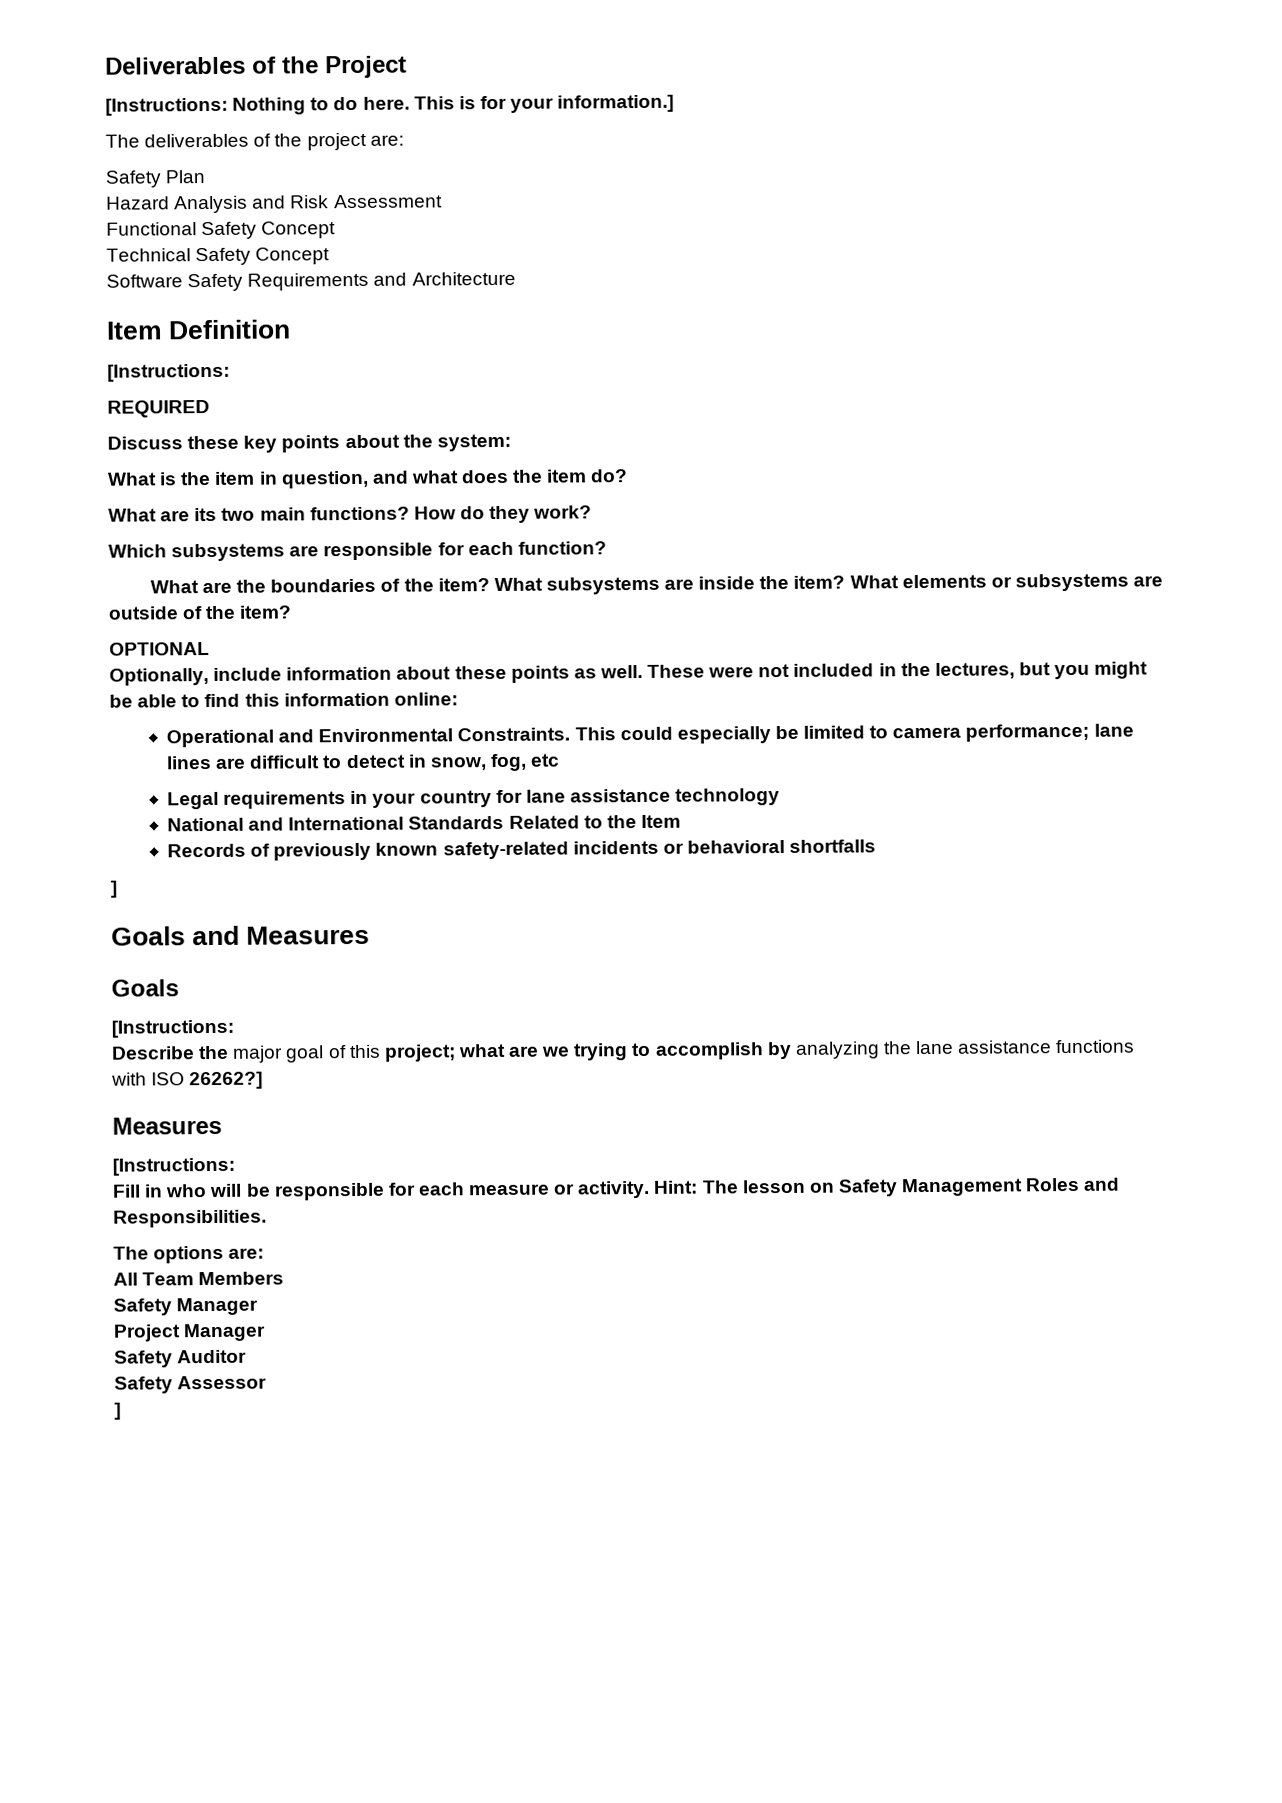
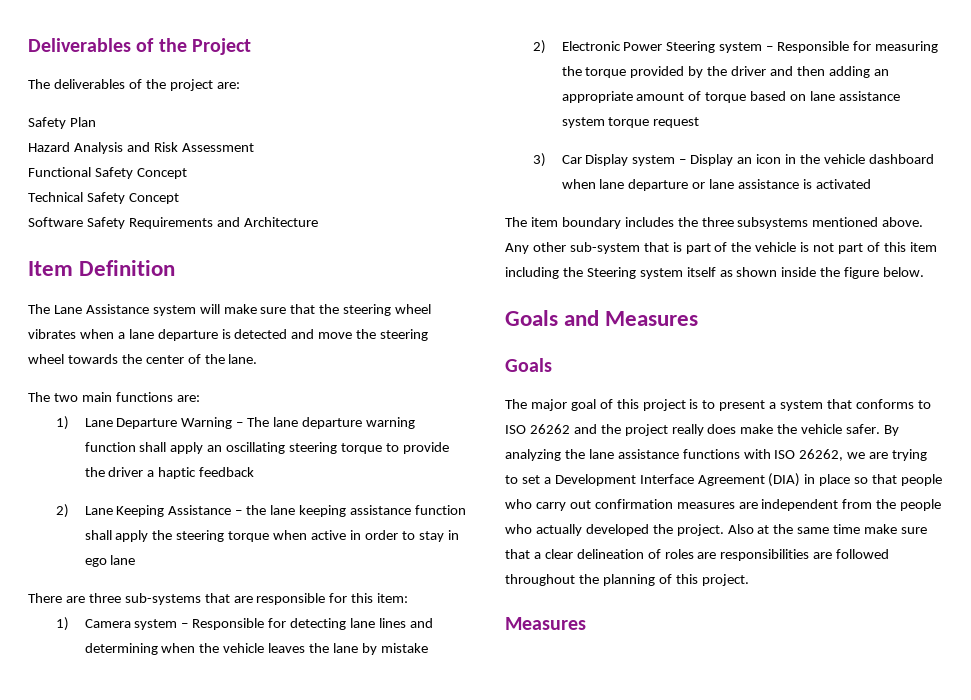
[105,94,675,116] // [Instructions: Nothing to do here. This is for your information.] -> (251, 46) none
[107,363,230,382] [107,400,210,418] [107,433,511,453] [107,469,629,489] [108,505,593,524] [108,541,607,562] [149,573,1164,595] [108,605,293,620] [109,642,210,656] [109,661,1149,686] [109,692,458,708] [165,723,1134,748] [165,753,561,772] [166,788,781,810] [166,814,681,832] [166,839,877,861] [110,880,117,898] [Instructions: // REQUIRED // Discuss these key points about the system: // What is the item in question, and what does the item do? // What are its two main functions? How do they work? // Which subsystems are responsible for each function? // What are the boundaries of the item? What subsystems are inside the item? What elements or subsystems are outside of the item? // OPTIONAL // Optionally, include information about these points as well. These were not included in the lectures, but you might be able to find this information online: // Operational and Environmental Constraints. This could especially be limited to camera performance; lane lines are difficult to detect in snow, fog, etc // Legal requirements in your country for lane assistance technology // National and International Standards Related to the Item // Records of previously known safety-related incidents or behavioral shortfalls // ] -> [28,304,432,316] [28,329,429,341] [28,354,258,364] [28,392,200,402] [56,416,415,430] [84,442,449,454] [84,467,255,479] [56,504,466,518] [84,530,459,542] [84,555,136,567] [28,593,409,605] [56,617,433,631] [84,643,428,655] [533,40,938,54] [561,66,889,78] [561,91,900,103] [561,117,700,128] [533,153,934,167] [561,179,871,191] [505,217,924,229] [505,242,937,254] [505,267,925,279] The Lane Assistance system will make sure that the steering wheel vibrates when a lane departure is detected and move the steering wheel towards the center of the lane. // The two main functions are: // 1) Lane Departure Warning – The lane departure warning function shall apply an oscillating steering torque to provide the driver a haptic feedback // 2) Lane Keeping Assistance – the lane keeping assistance function shall apply the steering torque when active in order to stay in ego lane // There are three sub-systems that are responsible for this item: // 1) Camera system – Responsible for detecting lane lines and determining when the vehicle leaves the lane by mistake // 2) Electronic Power Steering system – Responsible for measuring the torque provided by the driver and then adding an appropriate amount of torque based on lane assistance system torque request // 3) Car Display system – Display an icon in the vehicle dashboard when lane departure or lane assistance is activated // The item boundary includes the three subsystems mentioned above. Any other sub-system that is part of the vehicle is not part of this item including the Steering system itself as shown inside the figure below.
[111,1019,234,1038] [112,1045,230,1060] [Instructions: // Describe the -> [505,399,527,409] The
[383,1041,792,1062] project; what are we trying to accomplish by -> [642,399,931,411] [505,424,900,436] project is to present a system that conforms to ISO 26262 and the project really does make the vehicle safer. By
[189,1071,264,1090] [112,1116,222,1135] [112,1157,235,1176] [112,1177,1121,1201] [113,1209,267,1228] [113,1245,265,1264] [113,1271,285,1286] [113,1297,259,1316] [113,1323,267,1342] [114,1349,248,1368] [114,1375,268,1394] [114,1402,121,1420] 26262?] // Measures // [Instructions: // Fill in who will be responsible for each measure or activity. Hint: The lesson on Safety Management Roles and Responsibilities. // The options are: // All Team Members // Safety Manager // Project Manager // Safety Auditor // Safety Assessor // ] -> [799,449,928,461] [505,473,943,487] [505,499,942,511] [505,524,928,536] [505,549,890,561] [505,574,749,586] [505,617,586,630] 26262, we are trying to set a Development Interface Agreement (DIA) in place so that people who carry out confirmation measures are independent from the people who actually developed the project. Also at the same time make sure that a clear delineation of roles are responsibilities are followed throughout the planning of this project. // Measures

